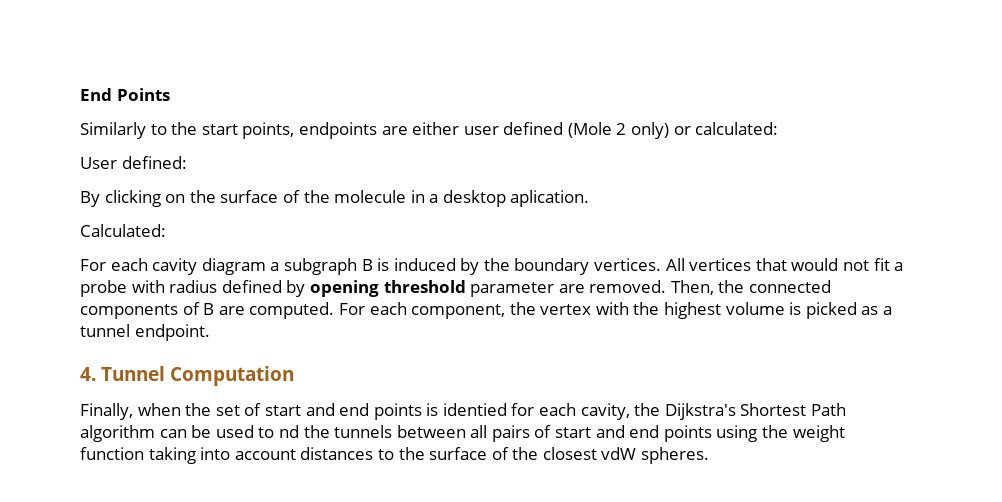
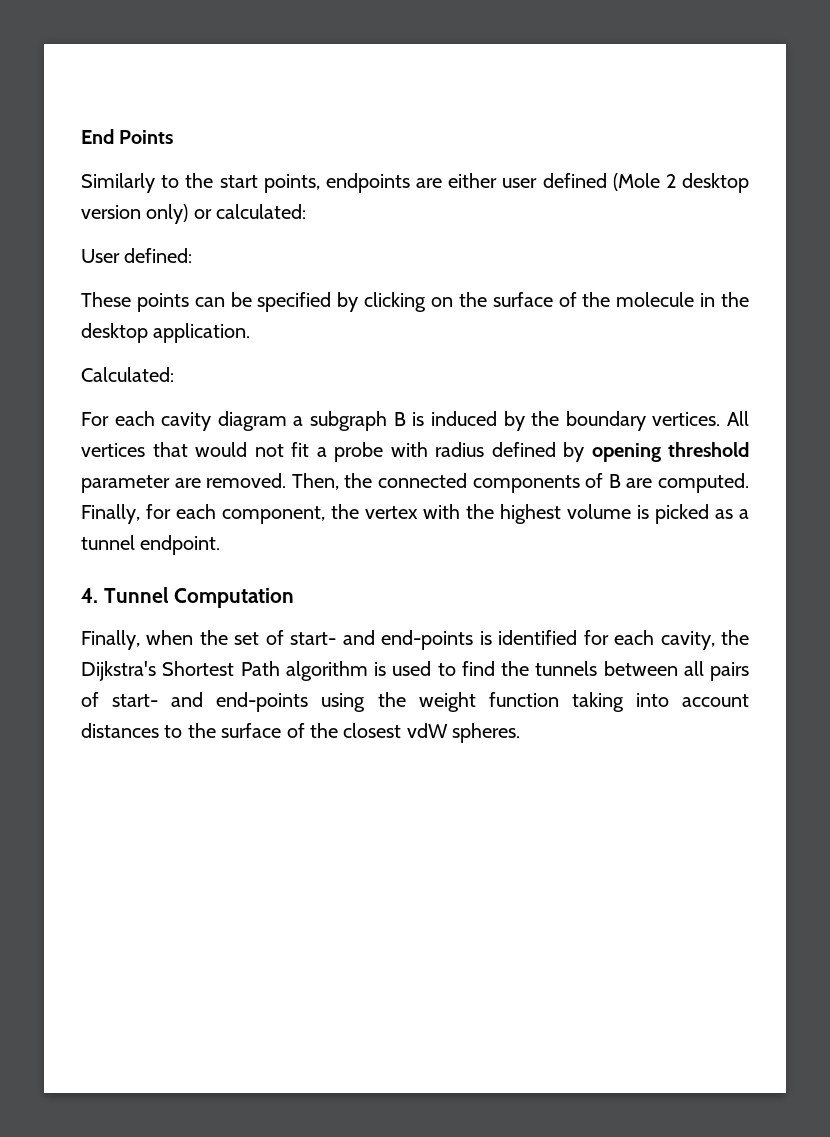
(627, 129) none -> [681,173,749,193] [81,205,141,219] desktop version
[80,191,100,207] By -> [81,292,359,312] These points can be specified by
[429,190,590,207] a desktop aplication. -> [721,292,749,307] [81,323,251,343] the desktop application.
[338,303,365,315] For -> [81,504,171,524] Finally, for
[264,403,507,420] start and end points is identied -> [290,630,578,650] start- and end-points is identified
[159,425,212,438] can be -> [374,662,386,676] is
[278,425,299,438] nd -> [461,661,495,676] find
[555,425,712,442] start and end points -> [112,692,309,712] start- and end-points

